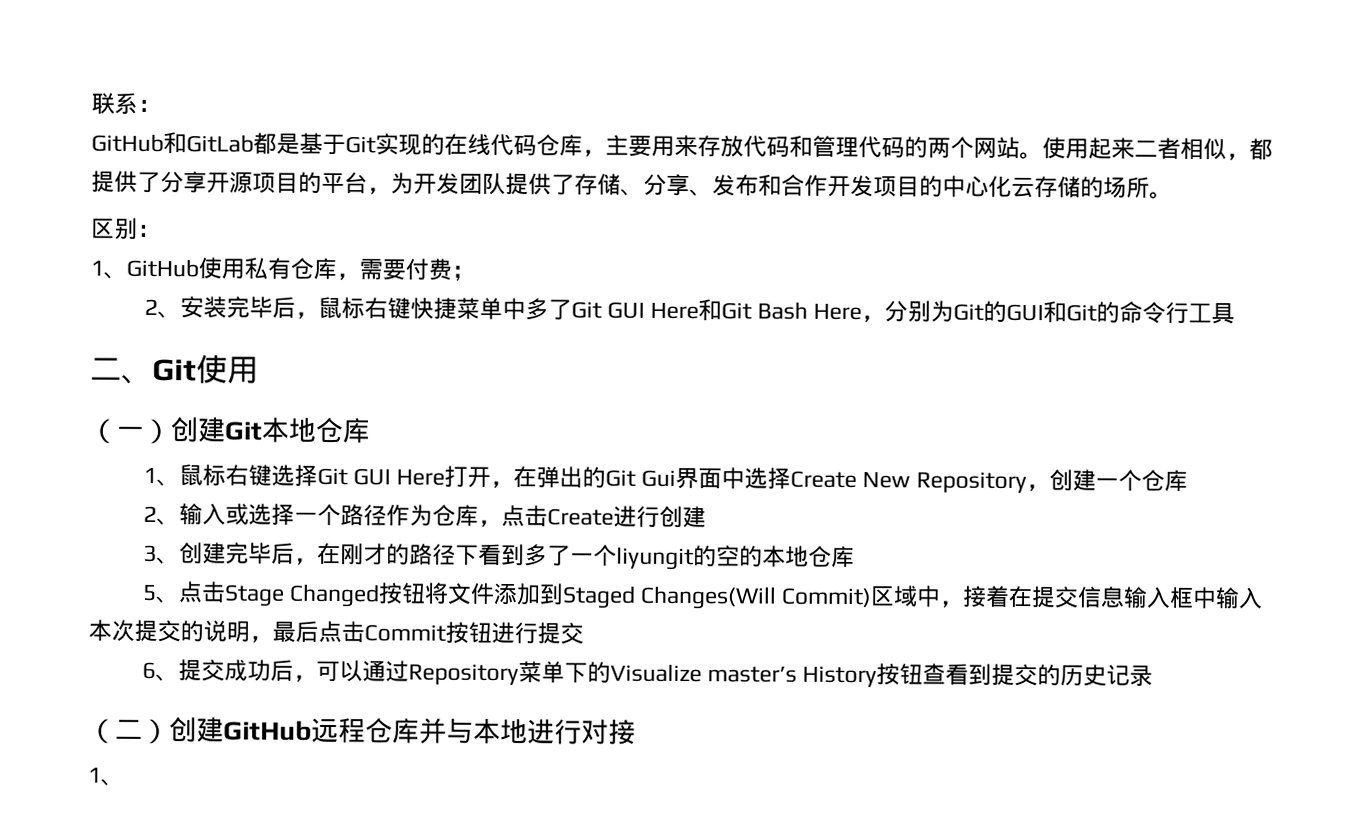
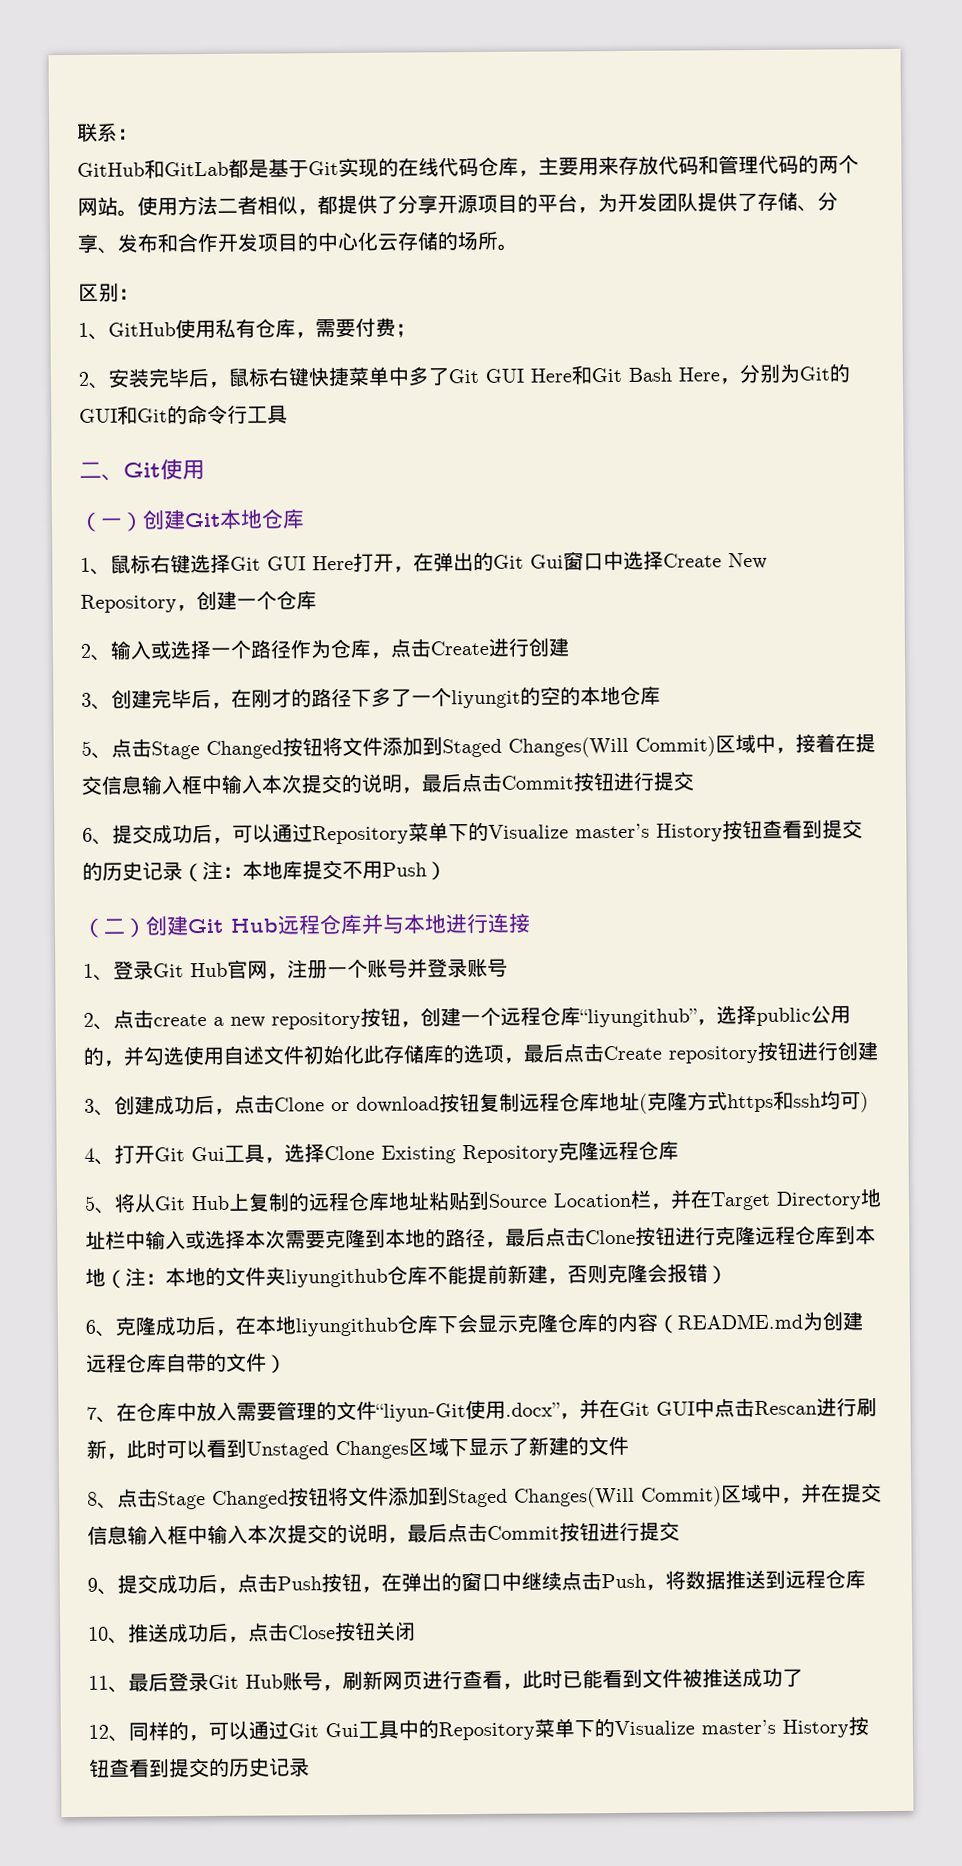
[1088,137,1135,160] 起来 -> [177,195,218,216] 方法
[675,467,723,490] 界面 -> [563,551,604,571] 窗口
[477,543,525,567] 看到 -> (372, 697) none
(1154, 675) none -> [182,860,447,883] （注：本地库提交不用Push）
[223,720,312,741] GitHub -> [187,918,278,934] Git Hub
[581,719,609,745] 对 -> [487,912,509,933] 连
(124, 782) none -> [113,957,508,980] [83,1004,851,1030] [83,1041,878,1067] [84,1090,869,1116] [84,1140,679,1165] [84,1188,882,1214] [85,1225,876,1250] [85,1263,728,1289] [85,1311,863,1337] [86,1352,287,1374] [86,1397,877,1423] [86,1435,629,1460] [87,1483,882,1510] [87,1521,680,1545] [87,1569,866,1595] [88,1621,416,1644] [88,1667,803,1693] [88,1716,869,1742] [89,1757,310,1778] 登录Git Hub官网，注册一个账号并登录账号 // 2、点击create a new repository按钮，创建一个远程仓库“liyungithub”，选择public公用的，并勾选使用自述文件初始化此存储库的选项，最后点击Create repository按钮进行创建 // 3、创建成功后，点击Clone or download按钮复制远程仓库地址(克隆方式https和ssh均可) // 4、打开Git Gui工具，选择Clone Existing Repository克隆远程仓库 // 5、将从Git Hub上复制的远程仓库地址粘贴到Source Location栏，并在Target Directory地址栏中输入或选择本次需要克隆到本地的路径，最后点击Clone按钮进行克隆远程仓库到本地（注：本地的文件夹liyungithub仓库不能提前新建，否则克隆会报错） // 6、克隆成功后，在本地liyungithub仓库下会显示克隆仓库的内容（README.md为创建远程仓库自带的文件） // 7、在仓库中放入需要管理的文件“liyun-Git使用.docx”，并在Git GUI中点击Rescan进行刷新，此时可以看到Unstaged Changes区域下显示了新建的文件 // 8、点击Stage Changed按钮将文件添加到Staged Changes(Will Commit)区域中，并在提交信息输入框中输入本次提交的说明，最后点击Commit按钮进行提交 // 9、提交成功后，点击Push按钮，在弹出的窗口中继续点击Push，将数据推送到远程仓库 // 10、推送成功后，点击Close按钮关闭 // 11、最后登录Git Hub账号，刷新网页进行查看，此时已能看到文件被推送成功了 // 12、同样的，可以通过Git Gui工具中的Repository菜单下的Visualize master’s History按钮查看到提交的历史记录

